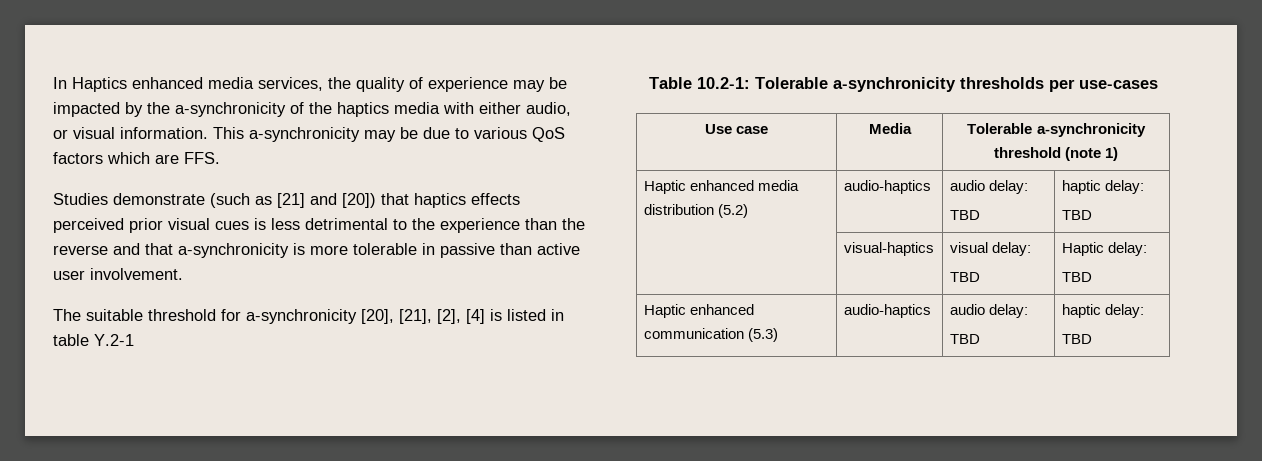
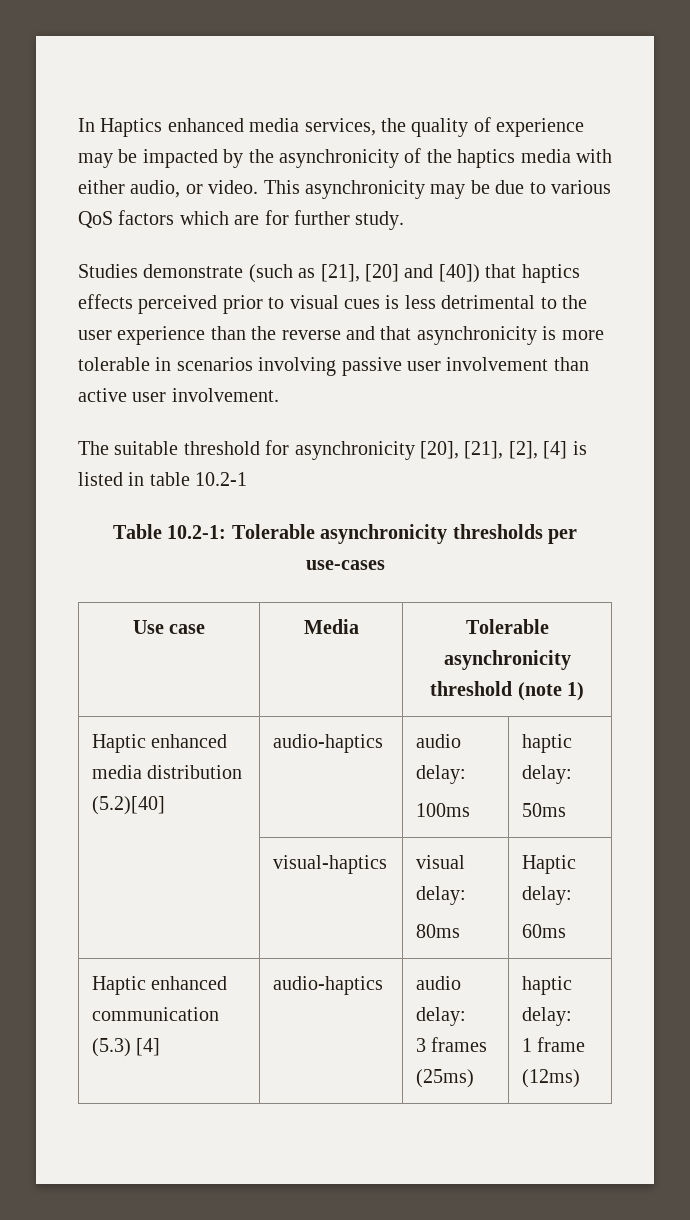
[175,102,286,117] a-synchronicity -> [279,149,399,168] asynchronicity
[73,127,360,142] visual information. This a-synchronicity -> [208,180,425,199] video. This asynchronicity
[184,152,220,164] FFS. -> [264,210,405,230] for further study.
[277,193,376,208] [21] and [20]) -> [320,264,480,283] [21], [20] and [40])
(163, 225) none -> [268,297,285,309] to
(435, 224) none -> [78,330,112,340] user
[178,243,289,258] a-synchronicity -> [416,326,537,345] asynchronicity
[440,243,495,258] passive -> [176,357,549,376] scenarios involving passive user involvement
[246,309,357,324] a-synchronicity -> [294,441,415,460] asynchronicity
[94,334,134,346] Y.2-1 -> [195,472,248,486] 10.2-1
[832,77,956,92] a-synchronicity -> [320,524,448,544] asynchronicity
[1036,123,1146,137] a-synchronicity -> [443,650,571,670] asynchronicity
[717,204,748,218] [843,180,931,194] [949,180,1028,194] [949,210,980,220] [1061,180,1144,194] [1061,210,1092,220] (5.2) | audio-haptics | audio delay: // TBD | haptic delay: // TBD -> [91,796,165,815] [272,734,383,753] [415,734,461,748] [415,765,466,784] [415,803,470,817] [521,734,572,753] [521,765,572,784] [521,803,566,817] (5.2)[40] | audio-haptics | audio delay: // 100ms | haptic delay: // 50ms
[949,272,980,282] TBD -> [415,924,460,938] 80ms
[1061,272,1092,282] TBD -> [521,924,566,938] 60ms
[843,304,931,318] [949,304,1028,318] [949,334,980,344] [1061,304,1144,318] [1061,334,1092,344] | audio-haptics | audio delay: // TBD | haptic delay: // TBD -> [136,1038,161,1056] [272,976,383,995] [415,976,461,990] [415,1007,466,1026] [415,1037,488,1052] [415,1069,474,1088] [521,976,572,995] [521,1007,572,1026] [521,1037,586,1052] [521,1069,580,1088] [4] | audio-haptics | audio delay: // 3 frames (25ms) | haptic delay: // 1 frame (12ms)

